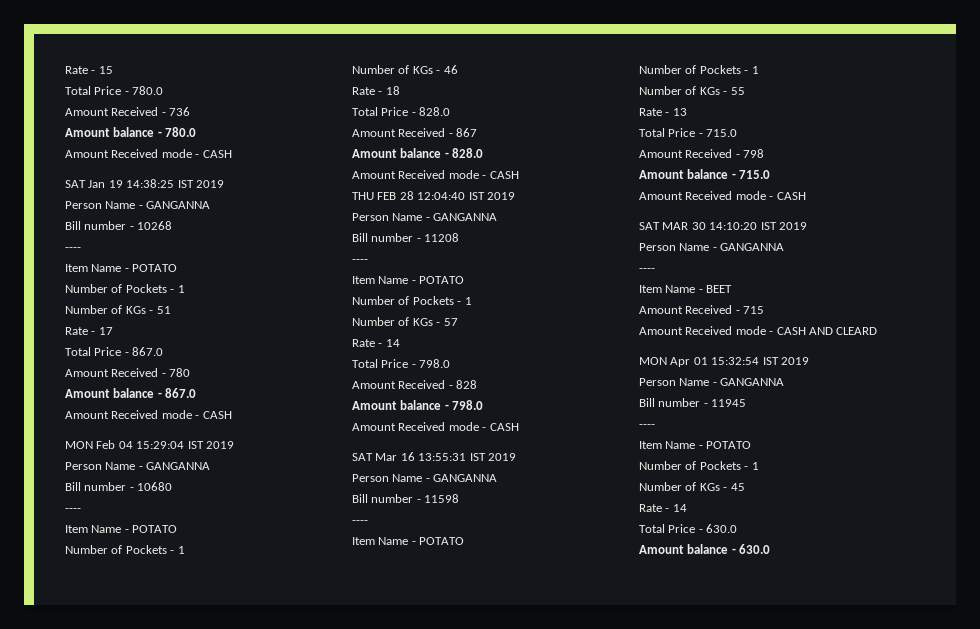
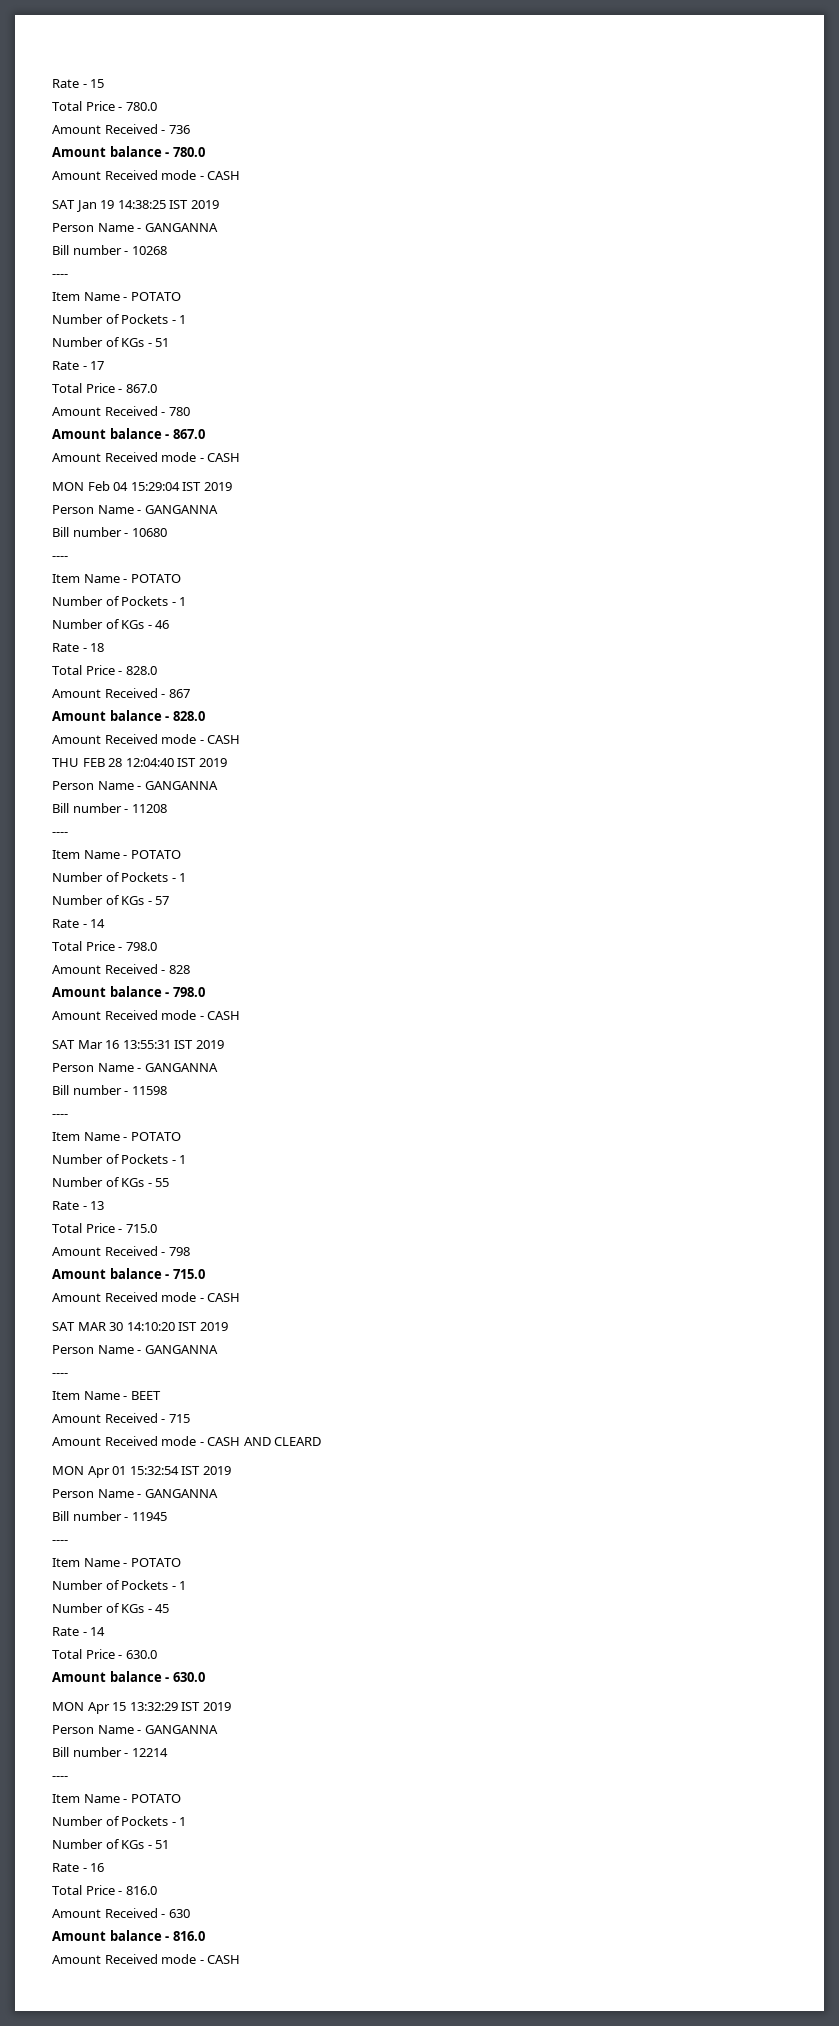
(771, 549) none -> [52,1702,231,1714] [52,1725,218,1734] [52,1747,168,1757] [52,1776,68,1780] [52,1794,181,1803] [52,1816,187,1826] [52,1839,170,1849] [52,1863,105,1872] [52,1885,157,1895] [52,1908,190,1918] [52,1930,205,1941] [52,1954,241,1964] // MON Apr 15 13:32:29 IST 2019 // Person Name - GANGANNA // Bill number - 12214 // ---- // Item Name - POTATO // Number of Pockets - 1 // Number of KGs - 51 // Rate - 16 // Total Price - 816.0 // Amount Received - 630 // Amount balance - 816.0 // Amount Received mode - CASH

